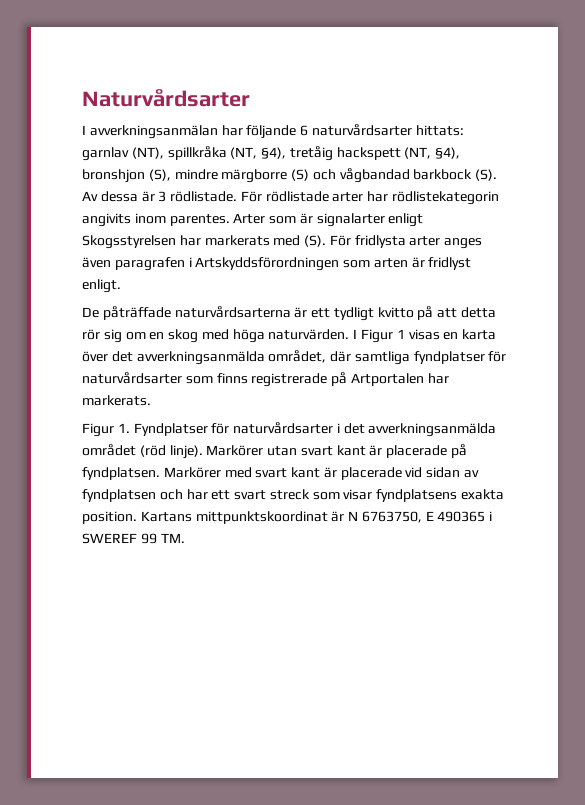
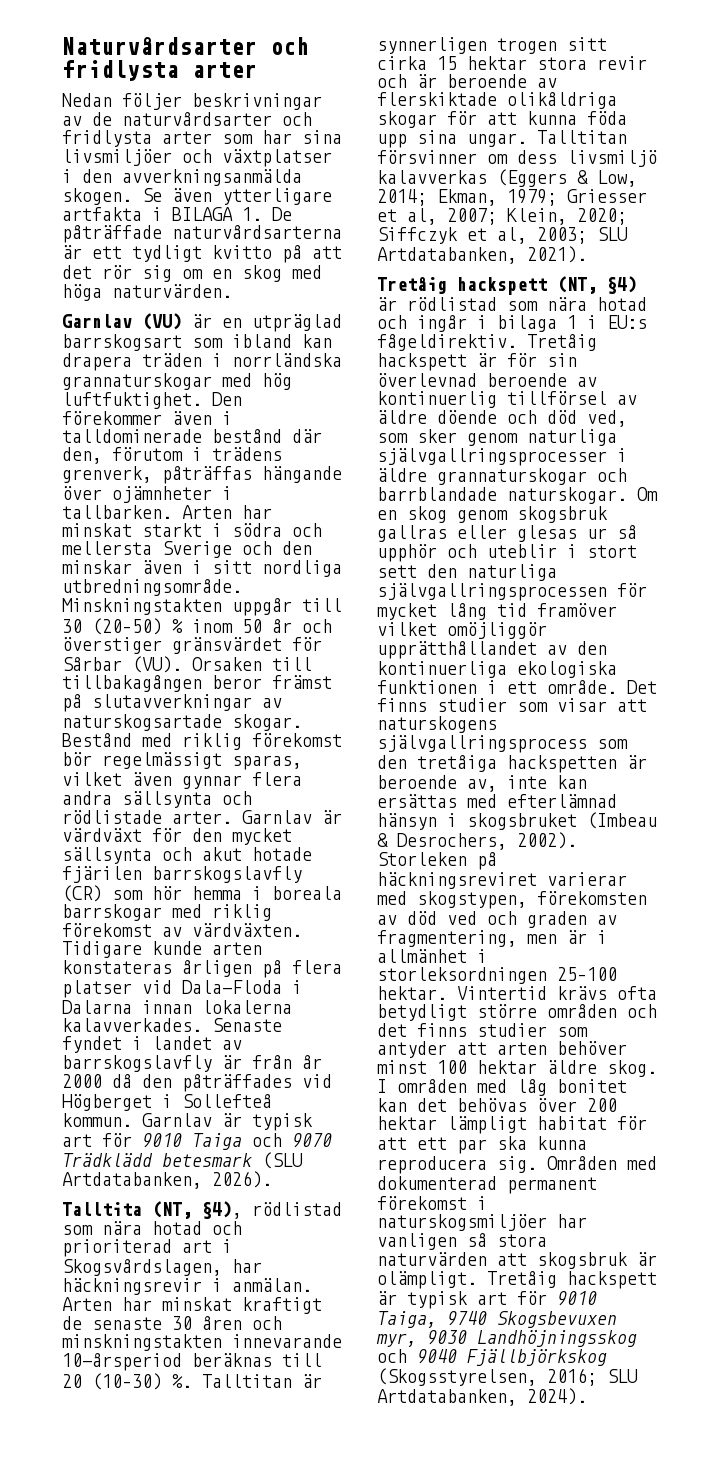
[82,124,464,139] [82,146,461,161] [82,168,498,183] [82,191,500,205] [82,213,424,227] [82,235,483,249] [82,257,472,271] [82,279,121,293] // I avverkningsanmälan har följande 6 naturvårdsarter hittats: garnlav (NT), spillkråka (NT, §4), tretåig hackspett (NT, §4), bronshjon (S), mindre märgborre (S) och vågbandad barkbock (S). Av dessa är 3 rödlistade. För rödlistade arter har rödlistekategorin angivits inom parentes. Arter som är signalarter enligt Skogsstyrelsen har markerats med (S). För fridlysta arter anges även paragrafen i Artskyddsförordningen som arten är fridlyst enligt. // -> [270,37,309,55] [62,60,257,81] [62,93,322,110] [62,112,312,126] [62,130,342,147] [62,149,332,167] [62,169,302,186] [62,188,332,205] [62,207,262,221] och fridlysta arter // Nedan följer beskrivningar av de naturvårdsarter och fridlysta arter som har sina livsmiljöer och växtplatser i den avverkningsanmälda skogen. Se även ytterligare artfakta i BILAGA 1.
[461,307,497,318] detta -> [62,265,92,279] det
[353,329,497,343] [82,350,507,365] [82,372,449,387] [82,395,151,406] [82,422,497,437] [82,444,468,459] [82,467,480,480] [82,489,505,502] [82,511,493,524] [82,533,185,544] I Figur 1 visas en karta över det avverkningsanmälda området, där samtliga fyndplatser för naturvårdsarter som finns registrerade på Artportalen har markerats. // Figur 1. Fyndplatser för naturvårdsarter i det avverkningsanmälda området (röd linje). Markörer utan svart kant är placerade på fyndplatsen. Markörer med svart kant är placerade vid sidan av fyndplatsen och har ett svart streck som visar fyndplatsens exakta position. Kartans mittpunktskoordinat är N 6763750, E 490365 i SWEREF 99 TM. -> [62,313,342,332] [62,334,332,351] [62,353,342,371] [62,373,292,390] [62,392,242,409] [62,411,232,425] [62,429,322,443] [62,447,282,464] [62,466,342,484] [62,486,232,503] [62,505,272,519] [62,523,322,537] [62,541,312,558] [62,560,342,577] [62,579,242,596] [62,598,342,616] [62,618,332,635] [62,637,322,654] [62,656,312,673] [62,675,332,692] [62,694,282,712] [62,714,302,731] [62,733,342,750] [62,752,302,770] [62,772,302,789] [62,791,252,808] [62,810,342,824] [62,828,292,845] [62,847,312,864] [62,866,302,883] [62,885,342,902] [62,904,272,921] [62,923,302,937] [62,941,262,958] [62,960,342,978] [62,980,302,998] [62,1000,292,1014] [62,1018,282,1032] [62,1036,242,1053] [62,1055,322,1072] [62,1074,332,1092] [62,1094,272,1111] [62,1113,313,1131] [62,1133,332,1150] [62,1152,303,1169] [62,1171,272,1189] [62,1201,342,1219] [62,1221,242,1235] [62,1239,232,1257] [62,1259,262,1276] [62,1278,312,1295] [62,1297,322,1314] [62,1316,282,1330] [62,1334,342,1351] [62,1353,322,1371] [62,1373,322,1390] [377,37,607,54] [377,56,647,70] [377,74,557,88] [377,92,617,109] [377,111,627,128] [377,130,627,148] [377,150,657,167] [377,169,637,187] [377,189,647,206] [377,208,627,225] [377,227,628,244] [377,246,587,264] [377,276,637,295] [377,297,647,311] [377,315,647,332] [377,334,597,351] [377,353,577,371] [377,373,597,387] [377,391,637,408] [377,410,627,427] [377,429,617,446] [377,448,627,466] [377,468,627,485] [377,487,658,504] [377,506,608,523] [377,525,637,542] [377,544,637,562] [377,564,557,581] [377,583,647,601] [377,603,617,620] [377,622,547,639] [377,641,607,659] [377,661,617,678] [377,680,657,694] [377,698,647,712] [377,716,497,733] [377,735,628,753] [377,755,647,773] [377,775,587,792] [377,794,617,808] [377,812,657,830] [377,832,577,850] [377,852,497,870] [377,872,627,889] [377,891,647,909] [377,911,617,928] [377,930,607,947] [377,949,487,963] [377,967,617,984] [377,986,657,1000] [377,1004,657,1021] [377,1023,588,1037] [377,1041,627,1058] [377,1060,657,1077] [377,1079,627,1096] [377,1098,617,1112] [377,1116,647,1134] [377,1136,587,1154] [377,1156,657,1174] [377,1176,597,1194] [377,1196,487,1210] [377,1214,587,1231] [377,1233,547,1250] [377,1252,657,1269] [377,1271,657,1289] [377,1291,597,1309] [377,1311,617,1328] [376,1330,637,1347] [377,1349,607,1366] [377,1368,638,1386] [377,1388,587,1406] // Garnlav (VU) är en utpräglad barrskogsart som ibland kan drapera träden i norrländska grannaturskogar med hög luftfuktighet. Den förekommer även i talldominerade bestånd där den, förutom i trädens grenverk, påträffas hängande över ojämnheter i tallbarken. Arten har minskat starkt i södra och mellersta Sverige och den minskar även i sitt nordliga utbredningsområde. Minskningstakten uppgår till 30 (20–50) % inom 50 år och överstiger gränsvärdet för Sårbar (VU). Orsaken till tillbakagången beror främst på slutavverkningar av naturskogsartade skogar. Bestånd med riklig förekomst bör regelmässigt sparas, vilket även gynnar flera andra sällsynta och rödlistade arter. Garnlav är värdväxt för den mycket sällsynta och akut hotade fjärilen barrskogslavfly (CR) som hör hemma i boreala barrskogar med riklig förekomst av värdväxten. Tidigare kunde arten konstateras årligen på flera platser vid Dala-Floda i Dalarna innan lokalerna kalavverkades. Senaste fyndet i landet av barrskogslavfly är från år 2000 då den påträffades vid Högberget i Sollefteå kommun. Garnlav är typisk art för 9010 Taiga och 9070 Trädklädd betesmark (SLU Artdatabanken, 2026). // Talltita (NT, §4), rödlistad som nära hotad och prioriterad art i Skogsvårdslagen, har häckningsrevir i anmälan. Arten har minskat kraftigt de senaste 30 åren och minskningstakten innevarande 10-årsperiod beräknas till 20 (10–30) %. Talltitan är synnerligen trogen sitt cirka 15 hektar stora revir och är beroende av flerskiktade olikåldriga skogar för att kunna föda upp sina ungar. Talltitan försvinner om dess livsmiljö kalavverkas (Eggers & Low, 2014; Ekman, 1979; Griesser et al, 2007; Klein, 2020; Siffczyk et al, 2003; SLU Artdatabanken, 2021). // Tretåig hackspett (NT, §4) är rödlistad som nära hotad och ingår i bilaga 1 i EU:s fågeldirektiv. Tretåig hackspett är för sin överlevnad beroende av kontinuerlig tillförsel av äldre döende och död ved, som sker genom naturliga självgallringsprocesser i äldre grannaturskogar och barrblandade naturskogar. Om en skog genom skogsbruk gallras eller glesas ur så upphör och uteblir i stort sett den naturliga självgallringsprocessen för mycket lång tid framöver vilket omöjliggör upprätthållandet av den kontinuerliga ekologiska funktionen i ett område. Det finns studier som visar att naturskogens självgallringsprocess som den tretåiga hackspetten är beroende av, inte kan ersättas med efterlämnad hänsyn i skogsbruket (Imbeau & Desrochers, 2002). Storleken på häckningsreviret varierar med skogstypen, förekomsten av död ved och graden av fragmentering, men är i allmänhet i storleksordningen 25–100 hektar. Vintertid krävs ofta betydligt större områden och det finns studier som antyder att arten behöver minst 100 hektar äldre skog. I områden med låg bonitet kan det behövas över 200 hektar lämpligt habitat för att ett par ska kunna reproducera sig. Områden med dokumenterad permanent förekomst i naturskogsmiljöer har vanligen så stora naturvärden att skogsbruk är olämpligt. Tretåig hackspett är typisk art för 9010 Taiga, 9740 Skogsbevuxen myr, 9030 Landhöjningsskog och 9040 Fjällbjörkskog (Skogsstyrelsen, 2016; SLU Artdatabanken, 2024).

